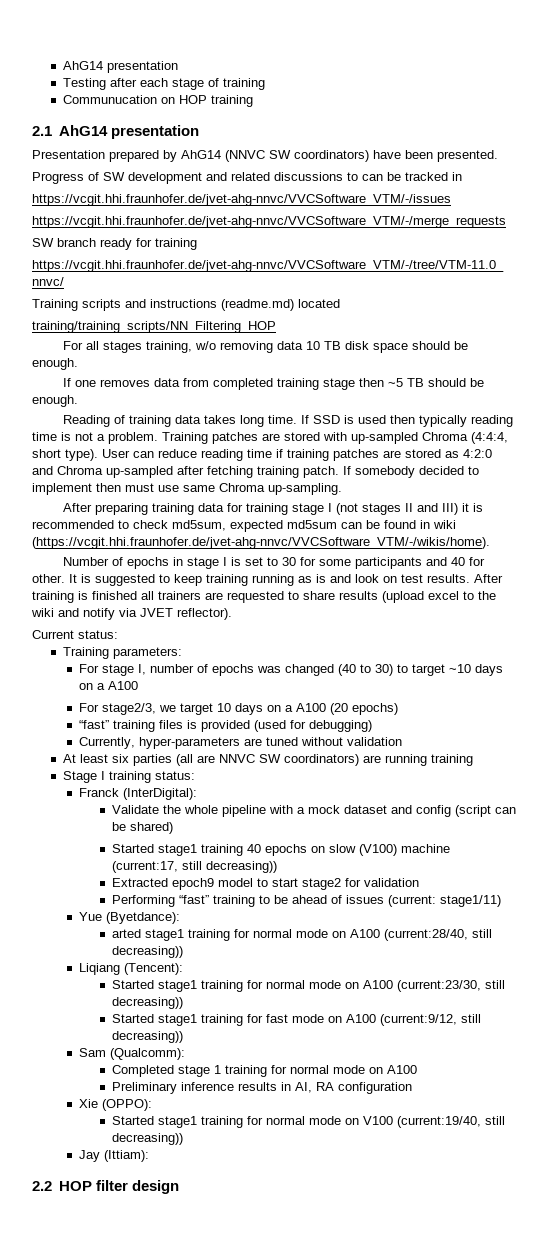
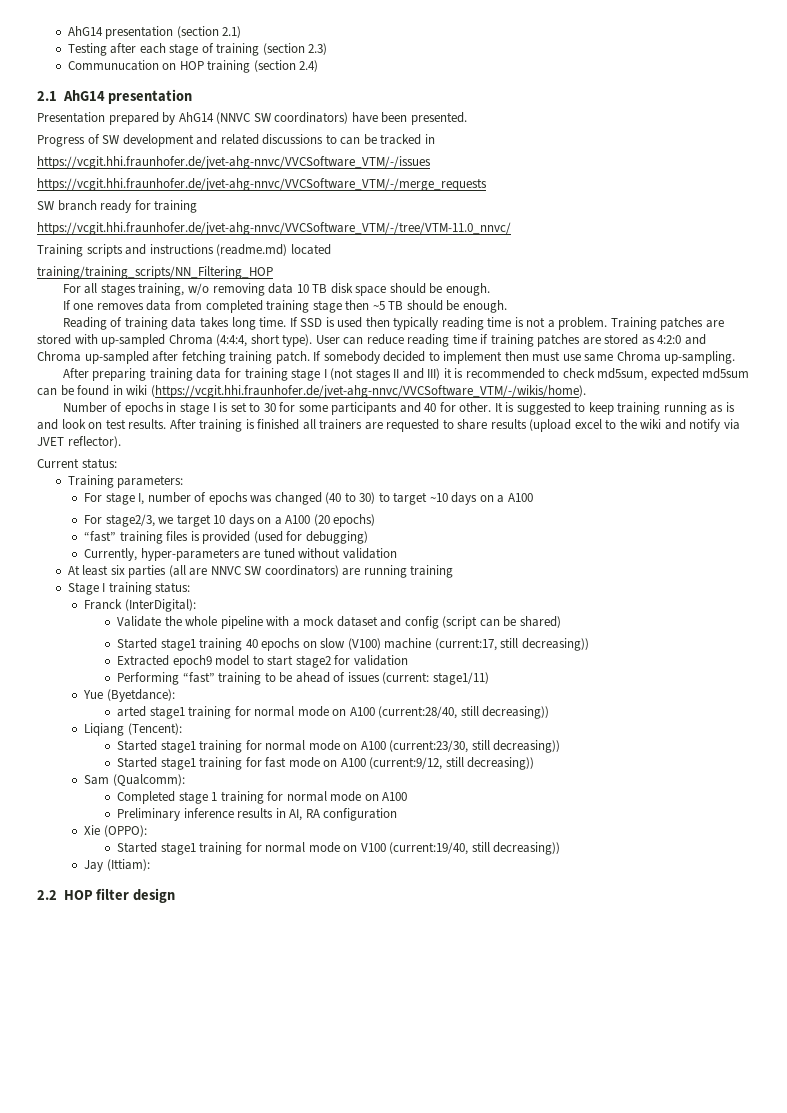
[62,61,178,73] AhG14 presentation -> [67,26,242,39] AhG14 presentation (section 2.1)
(265, 84) none -> [262,43,328,55] (section 2.3)
(253, 101) none -> [253,60,319,72] (section 2.4)

